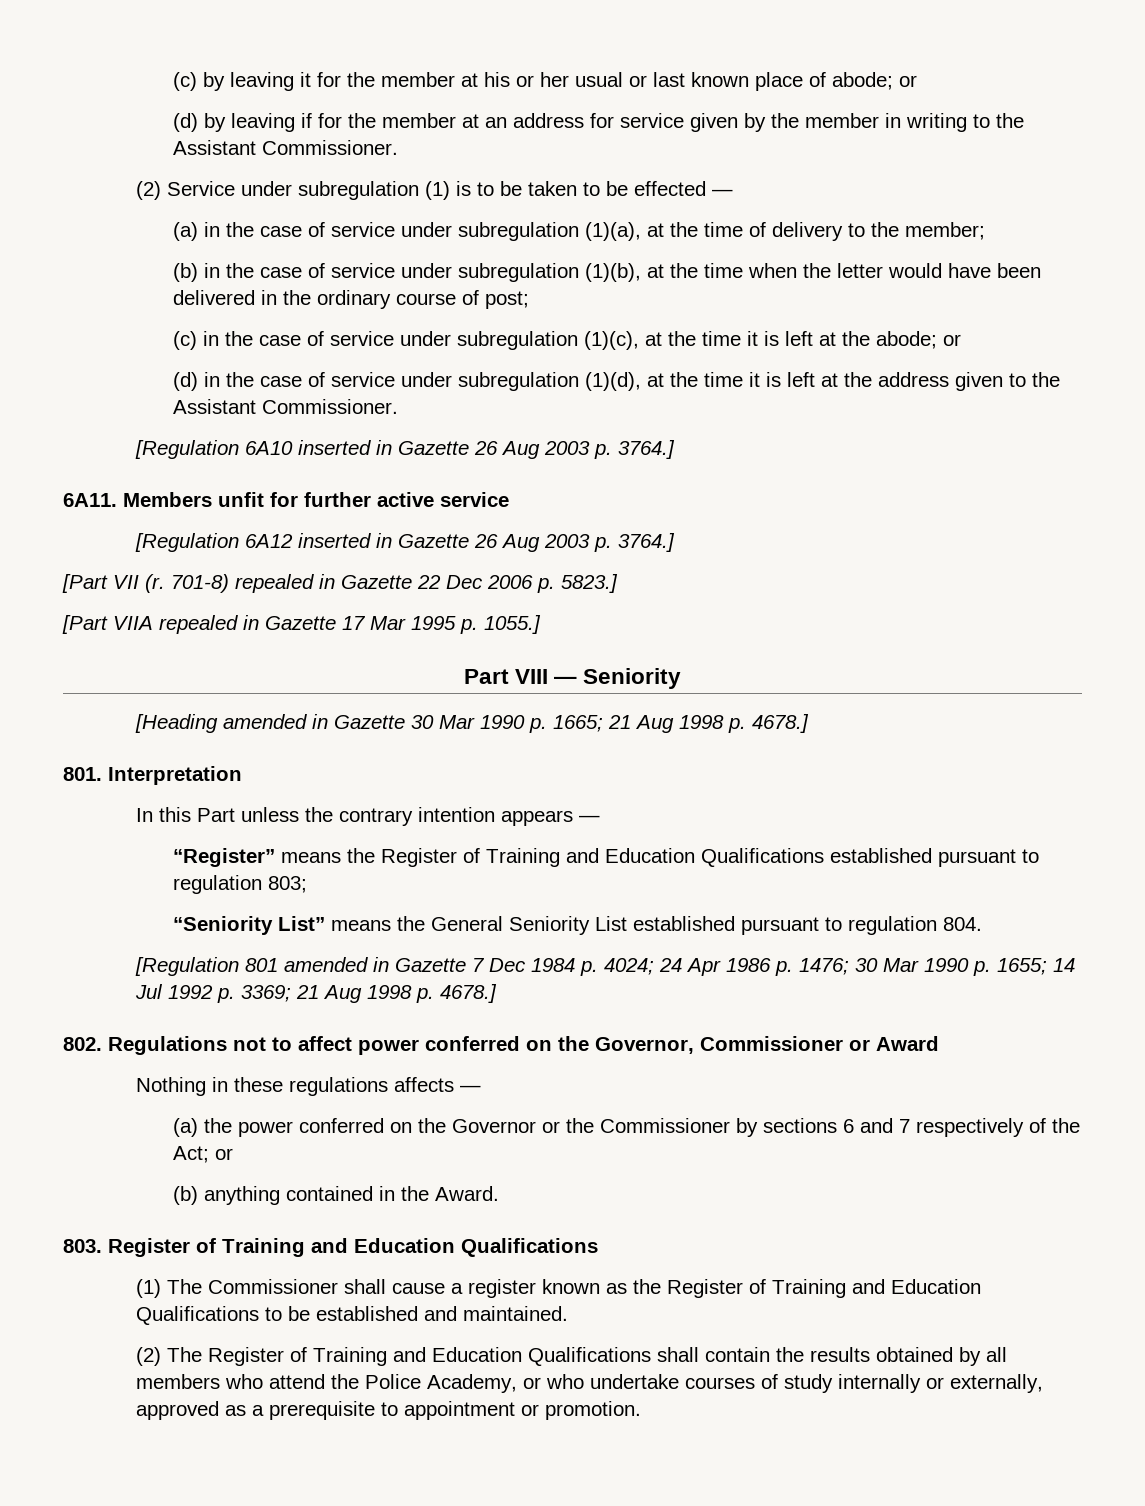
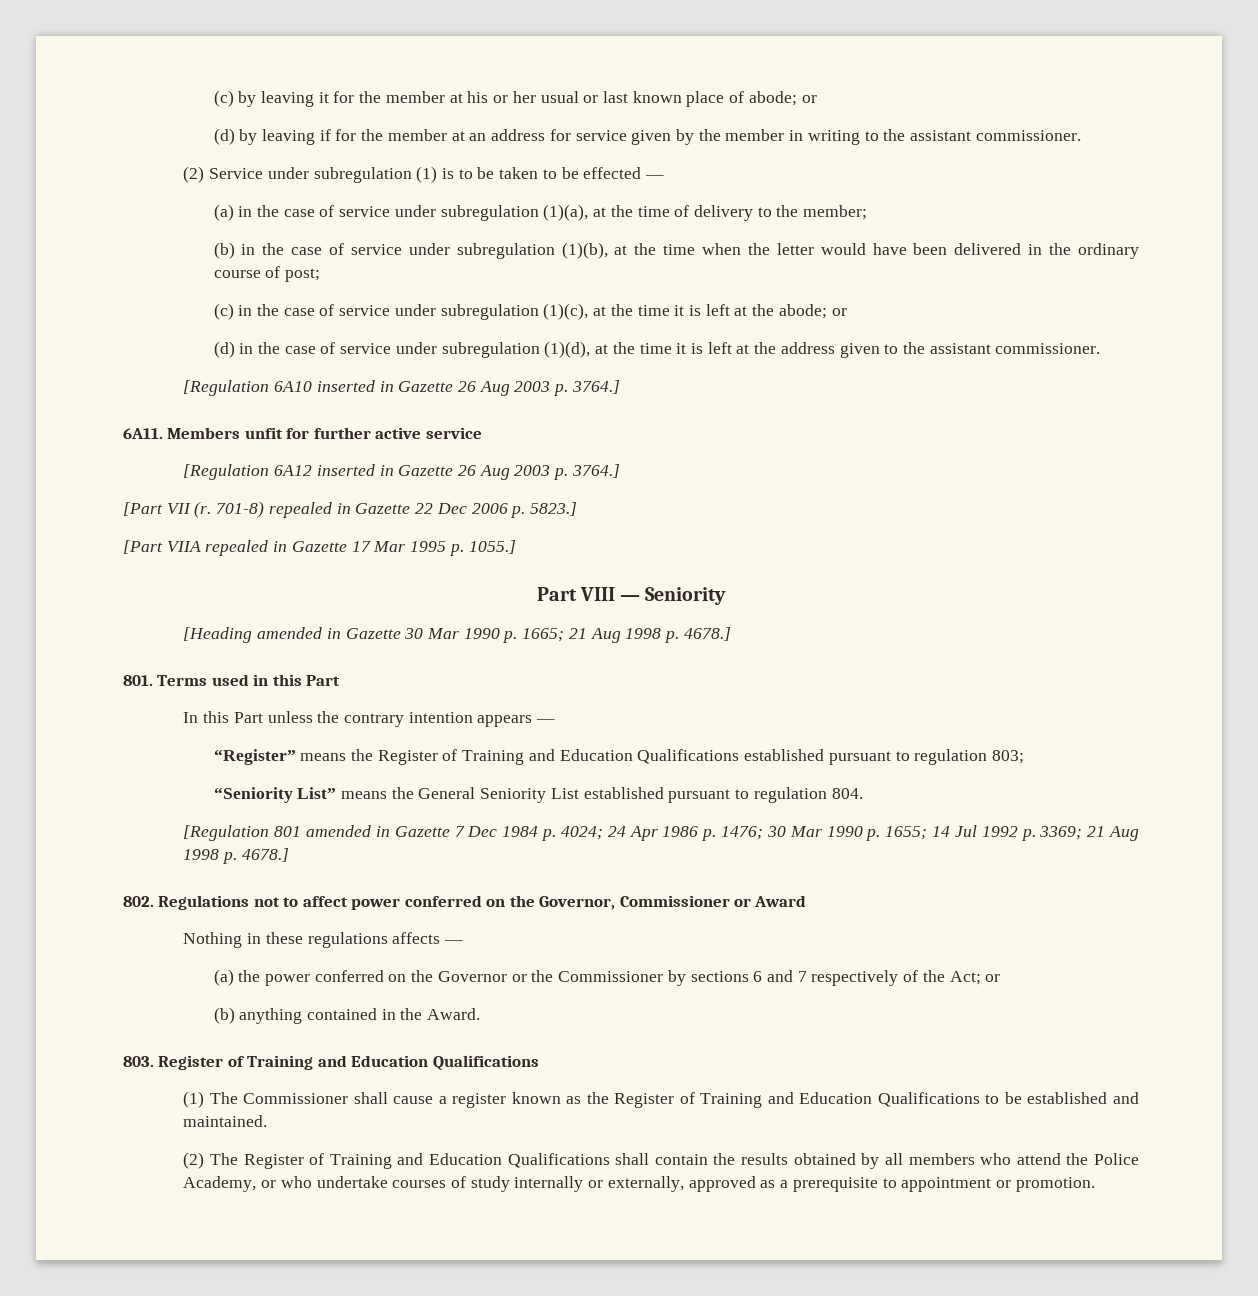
[172,140,398,155] Assistant Commissioner. -> [910,130,1081,141] assistant commissioner.
[172,399,398,414] Assistant Commissioner. -> [929,343,1101,354] assistant commissioner.
[108,766,242,785] Interpretation -> [157,674,341,686] Terms used in this Part

